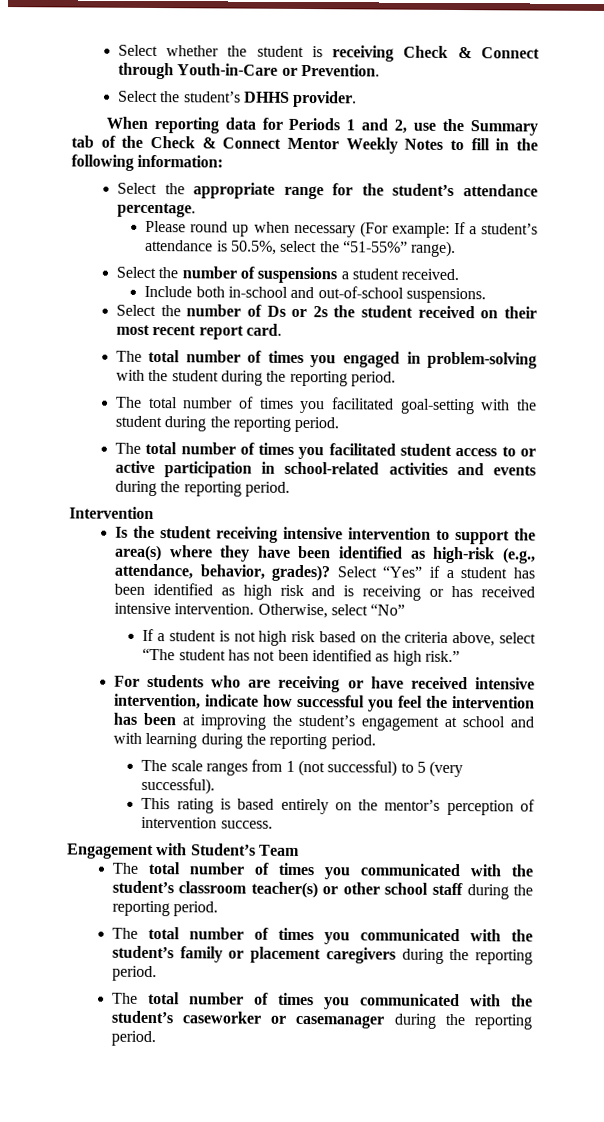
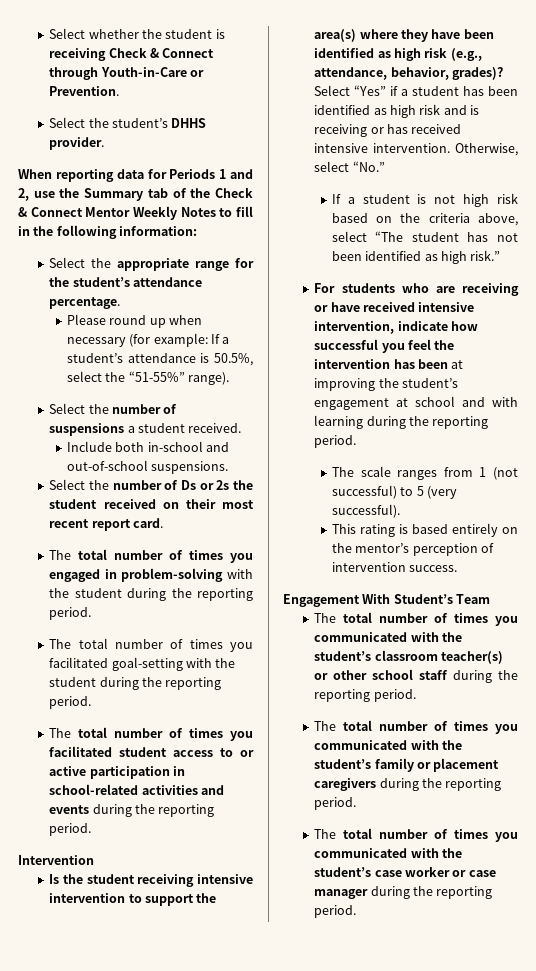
[359,221,389,238] (For -> [129,334,151,347] (for
[432,546,496,564] high-risk -> [394,48,448,61] high risk
[370,603,406,616] “No” -> [352,161,385,172] “No.”
[156,843,188,856] with -> [362,594,391,604] With
[182,1011,385,1029] caseworker or casemanager -> [374,867,496,877] [314,889,369,899] case worker or case manager

